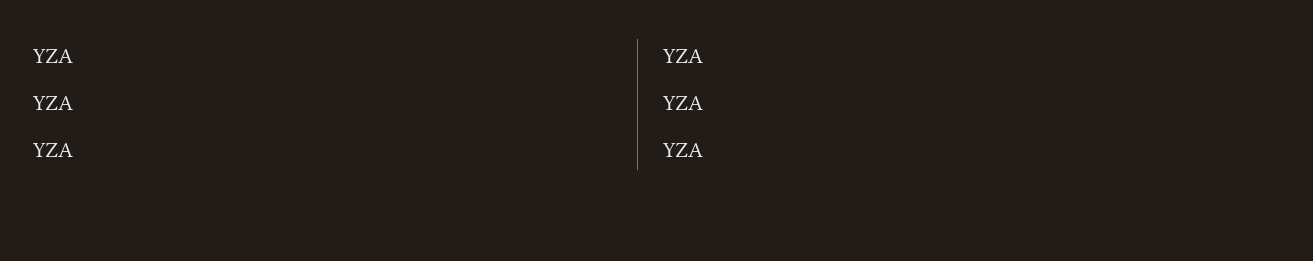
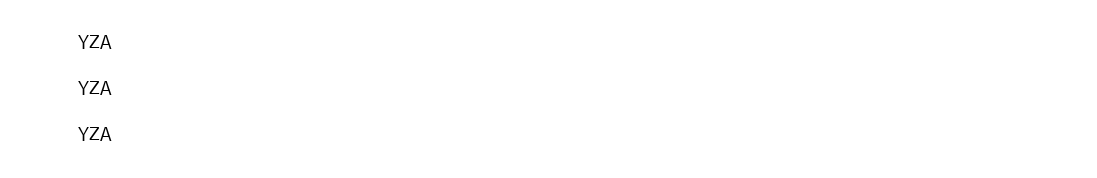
[32,48,73,64] [32,95,73,111] [32,142,73,158] [662,48,703,64] [662,95,703,111] [662,142,703,158] YZA // YZA // YZA // YZA // YZA // YZA -> [78,35,112,49] [78,81,112,95] [78,127,112,141] YZA // YZA // YZA

